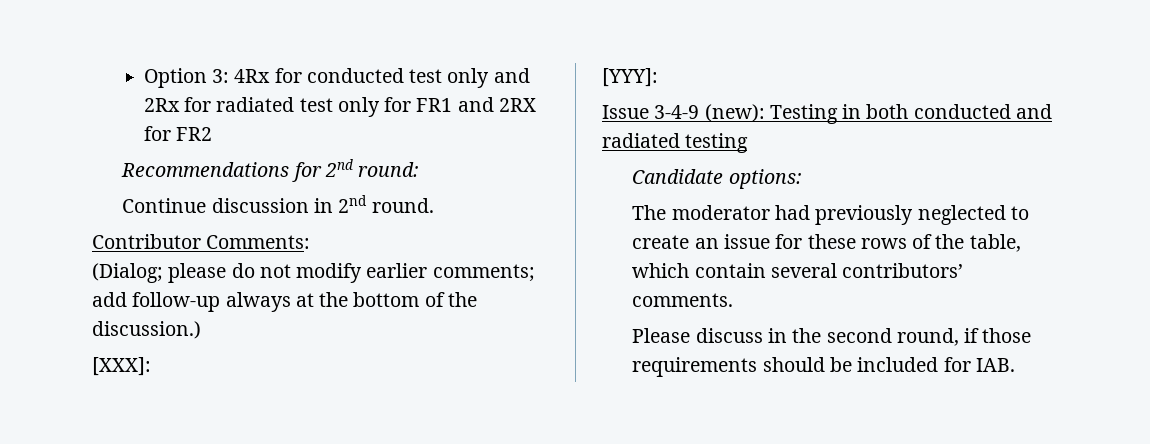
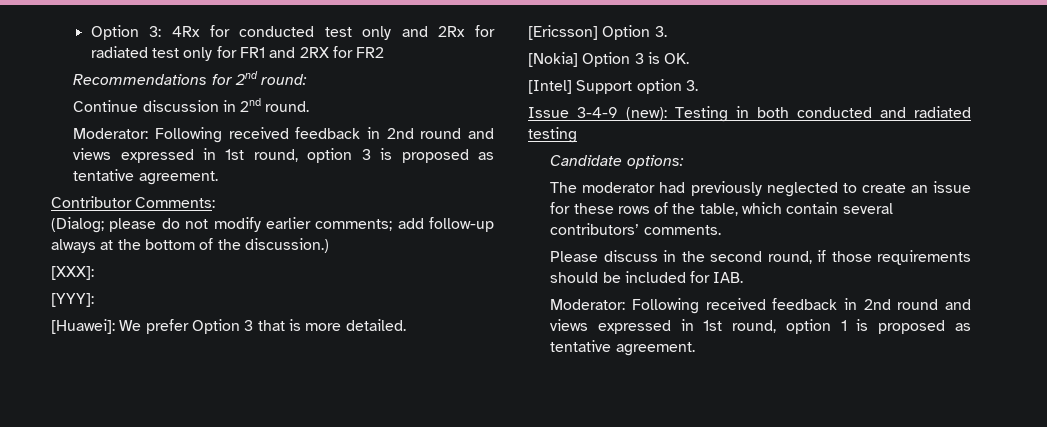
(434, 205) none -> [73,127,495,143] [73,148,495,163] [73,169,218,185] // Moderator: Following received feedback in 2nd round and views expressed in 1st round, option 3 is proposed as tentative agreement.
(658, 77) none -> [51,319,406,334] [528,25,667,40] [528,52,690,67] [528,79,698,94] // [Huawei]: We prefer Option 3 that is more detailed. // [Ericsson] Option 3. // [Nokia] Option 3 is OK. // [Intel] Support option 3.
(1015, 365) none -> [550,298,971,314] [550,319,971,334] [550,340,695,356] // Moderator: Following received feedback in 2nd round and views expressed in 1st round, option 1 is proposed as tentative agreement.

